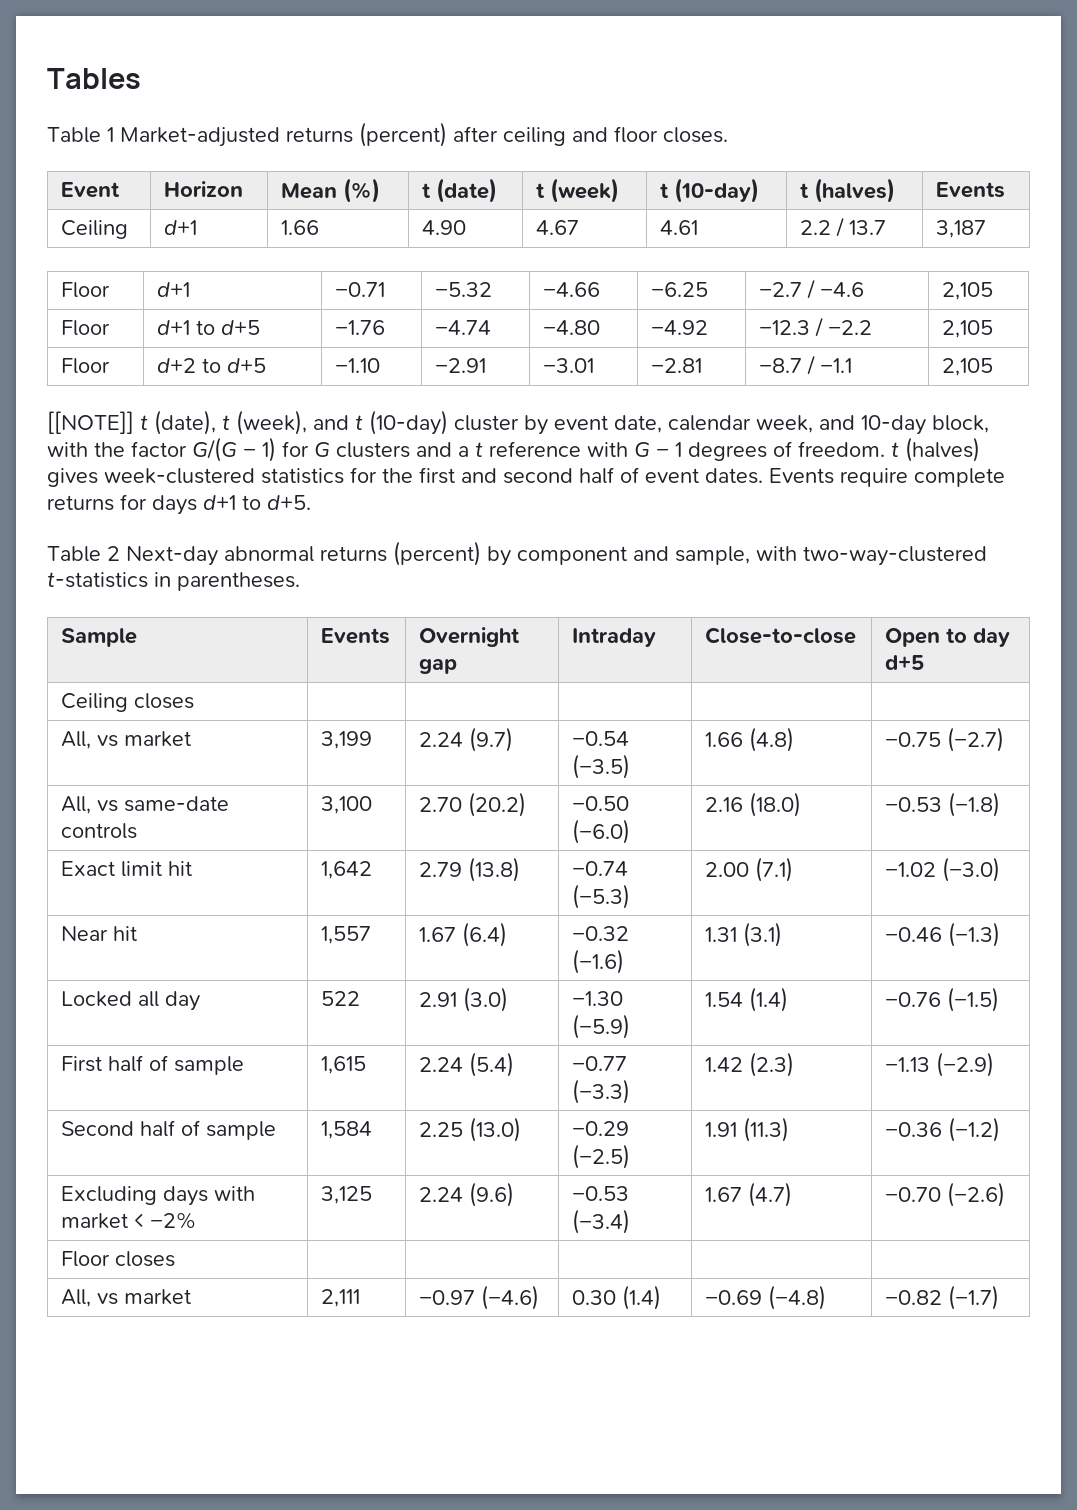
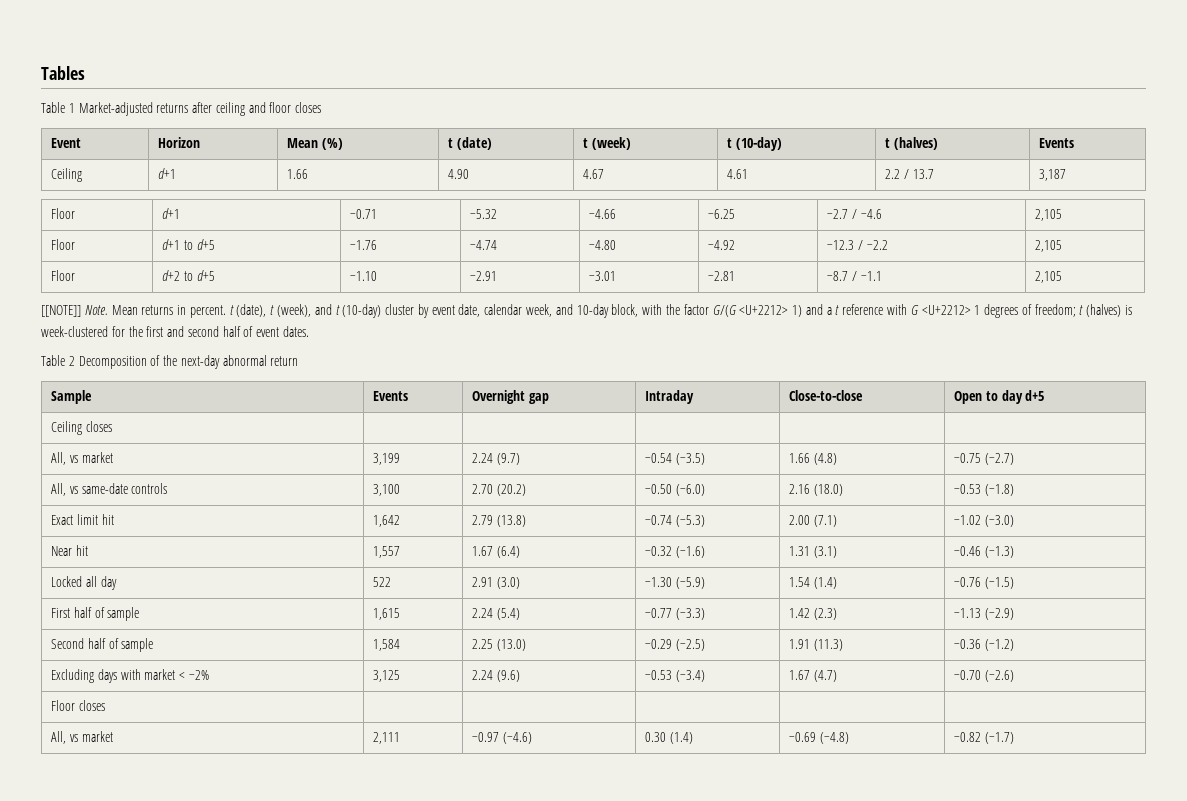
[359,122,447,147] (percent) -> (189, 108) none
[663,127,728,143] closes. -> [295,102,322,113] closes
(134, 422) none -> [84,305,226,318] Note. Mean returns in percent.
[243,437,410,462] − 1) for G clusters -> [739,305,803,317] <U+2212> 1)
[656,449,669,457] − -> [921,305,971,315] <U+2212>
[798,437,980,462] [47,468,344,487] freedom. t (halves) gives week-clustered statistics -> [1034,304,1132,317] [41,326,108,337] freedom; t (halves) is week-clustered
[769,468,1005,487] [47,494,311,515] [47,541,987,566] [47,572,300,591] Events require complete returns for days d+1 to d+5. // Table 2 Next-day abnormal returns (percent) by component and sample, with two-way-clustered t-statistics in parentheses. -> [41,355,299,369] // Table 2 Decomposition of the next-day abnormal return

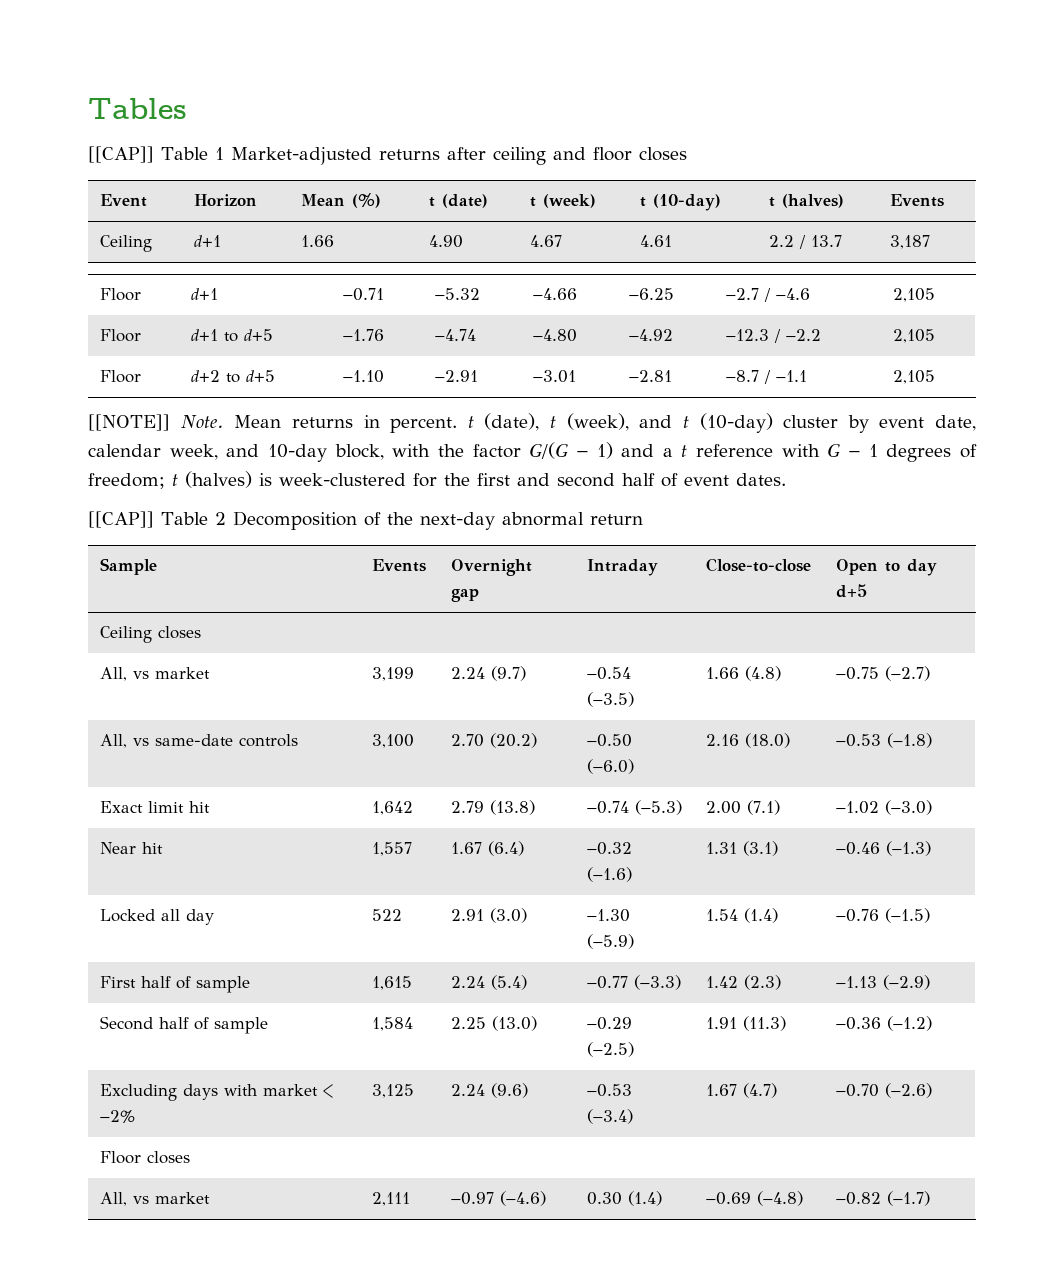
(85, 73) none -> [88,146,154,163] [[CAP]]
[739,305,789,315] <U+2212> -> [576,451,588,457] −
[921,305,971,315] <U+2212> -> [849,451,861,457] −
(310, 331) none -> [88,511,154,528] [[CAP]]

